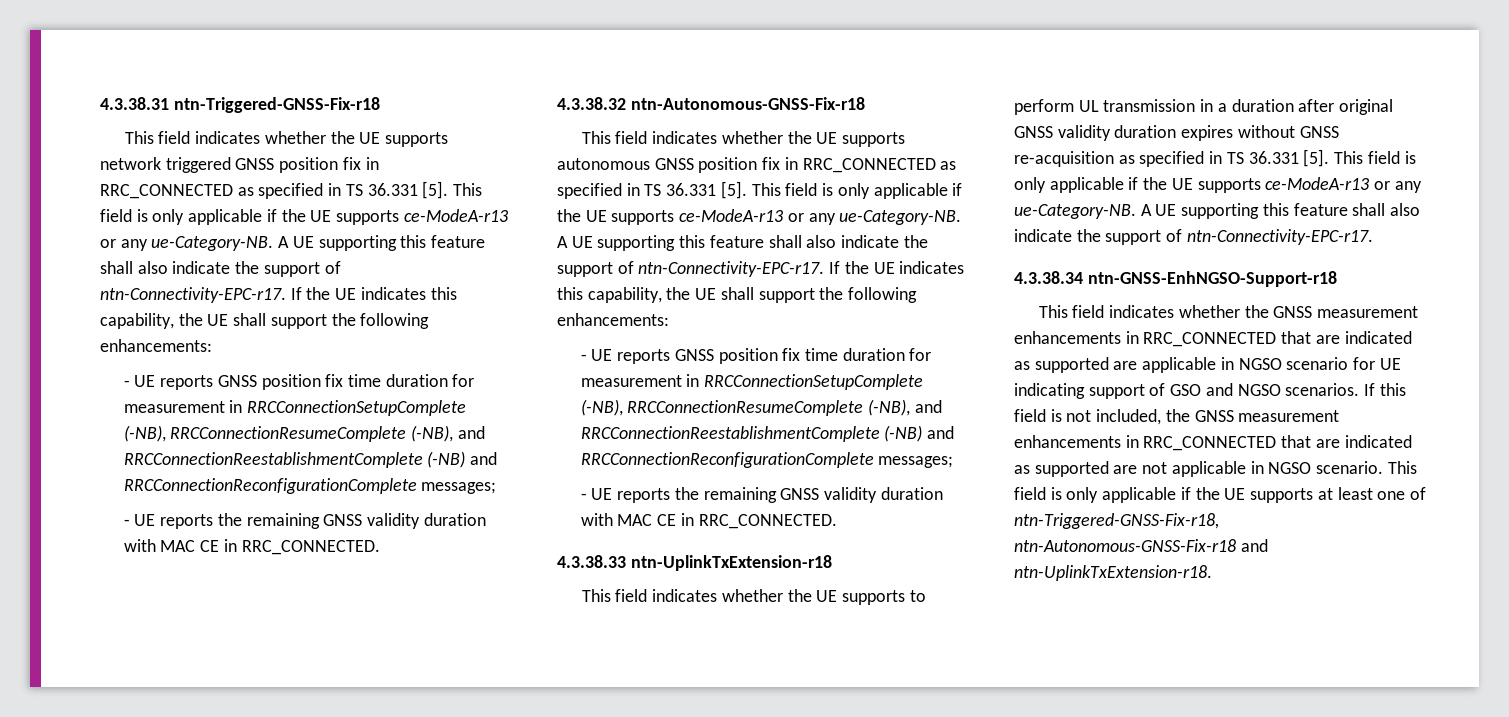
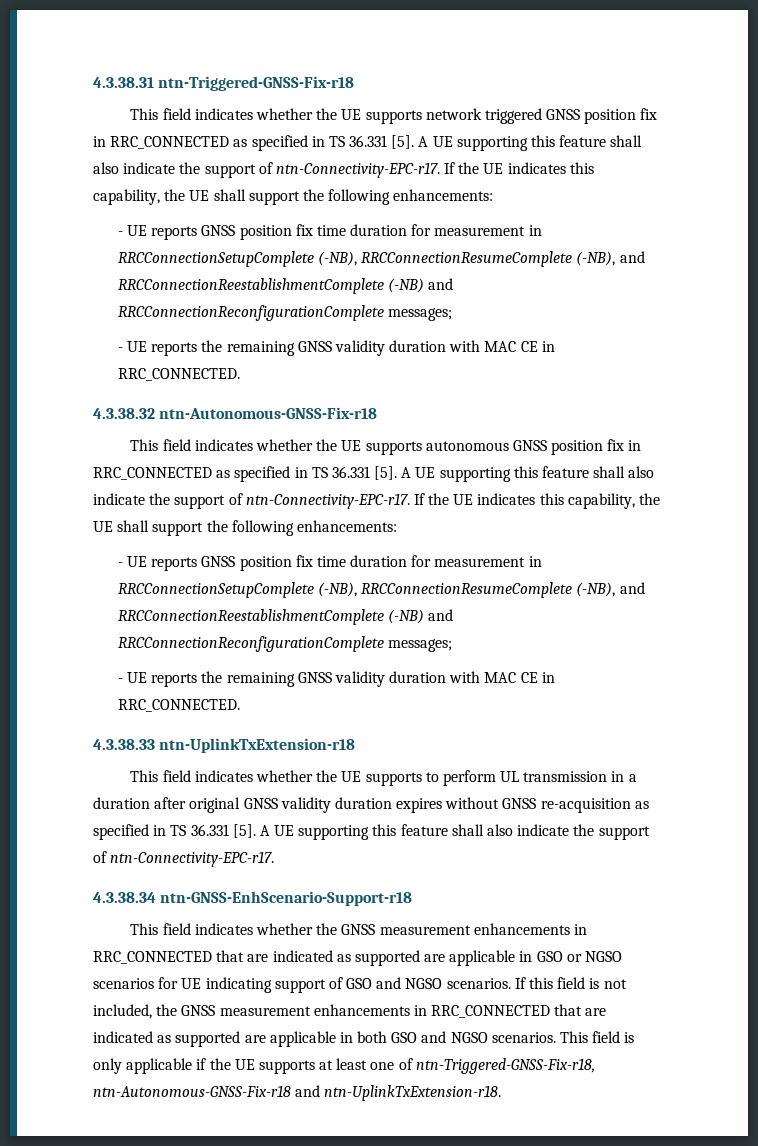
[453,183,483,196] [100,209,508,225] [100,236,274,251] This field is only applicable if the UE supports ce-ModeA-r13 or any ue-Category-NB. -> (415, 142) none
[751,183,963,199] [557,209,962,225] This field is only applicable if the UE supports ce-ModeA-r13 or any ue-Category-NB. -> (398, 473) none
[1334,151,1416,164] [1014,177,1422,193] [1014,204,1136,219] This field is only applicable if the UE supports ce-ModeA-r13 or any ue-Category-NB. -> (256, 831) none
[1087,271,1337,287] ntn-GNSS-EnhNGSO-Support-r18 -> [160,891,413,906] ntn-GNSS-EnhScenario-Support-r18
[1238,357,1349,370] NGSO scenario -> [536,951,623,962] [93,978,154,989] GSO or NGSO scenarios
[1142,461,1384,477] not applicable in NGSO scenario. -> [269,1031,556,1047] applicable in both GSO and NGSO scenarios.

